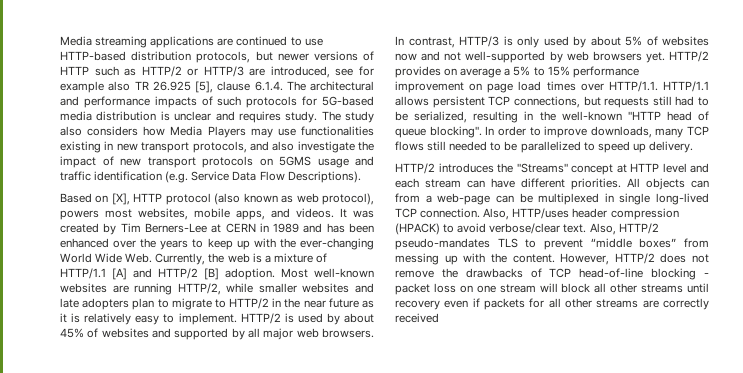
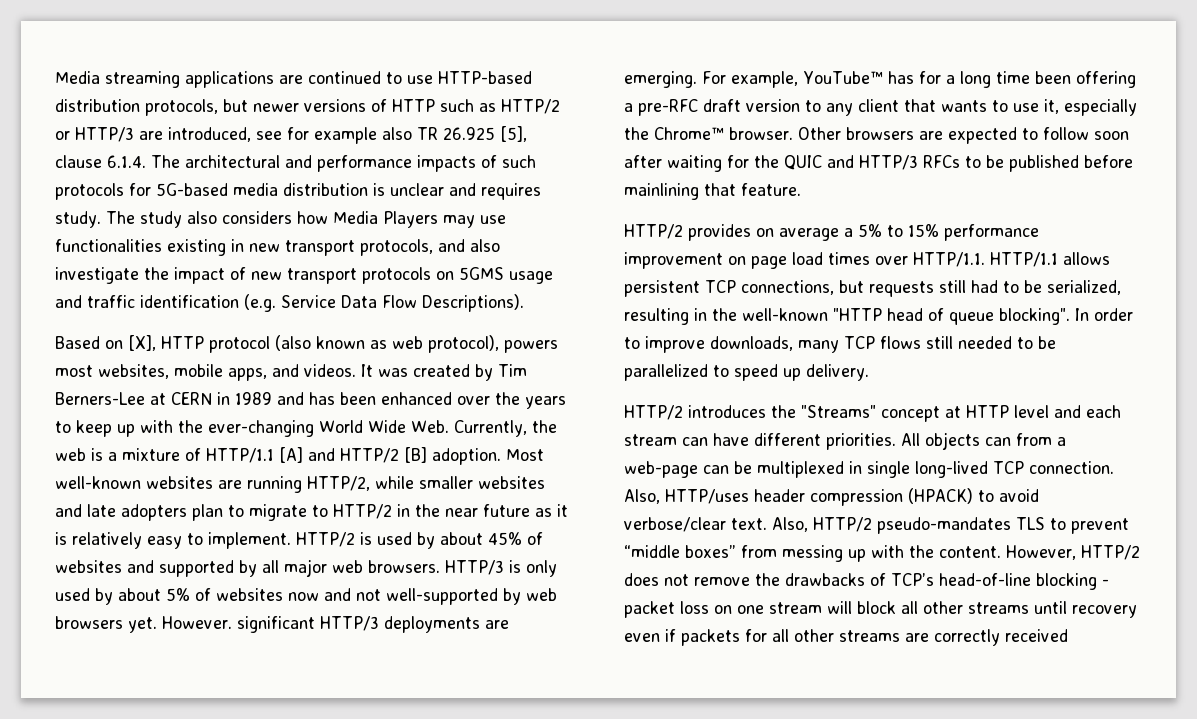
[395,36,455,48] In contrast, -> (440, 566) none
(665, 57) none -> [162,616,509,633] [624,71,1136,88] [624,99,1137,116] [624,127,1129,144] [624,155,1133,172] [624,183,801,200] However. significant HTTP/3 deployments are emerging. For example, YouTube™ has for a long time been offering a pre-RFC draft version to any client that wants to use it, especially the Chrome™ browser. Other browsers are expected to follow soon after waiting for the QUIC and HTTP/3 RFCs to be published before mainlining that feature. //
[549,268,572,278] TCP -> [891,573,934,586] TCP’s

